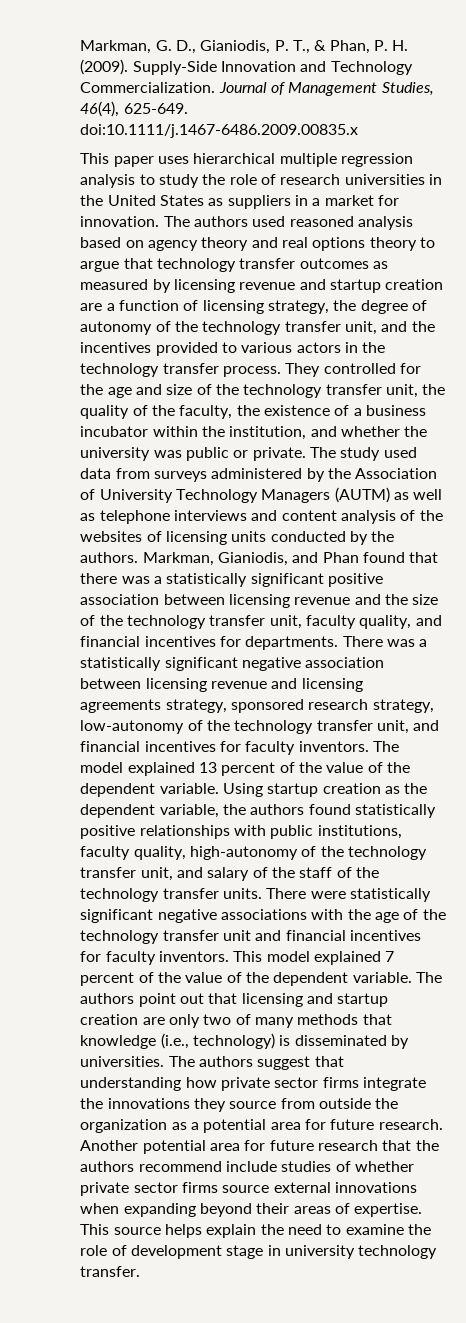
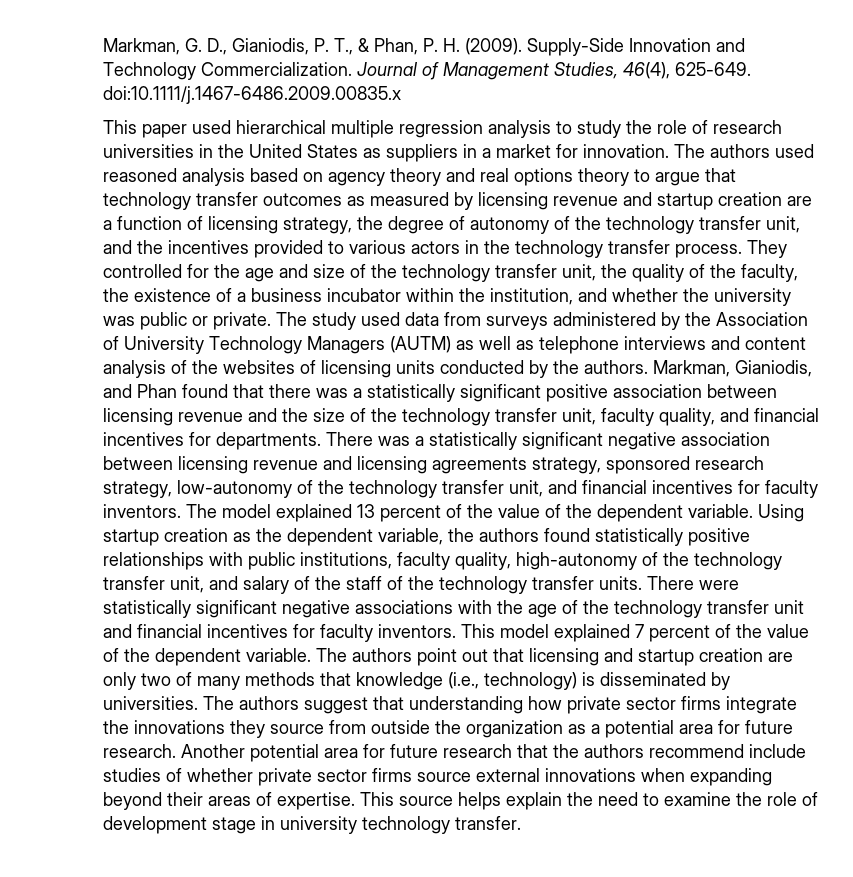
[158,156,190,164] uses -> [191,120,231,134] used

